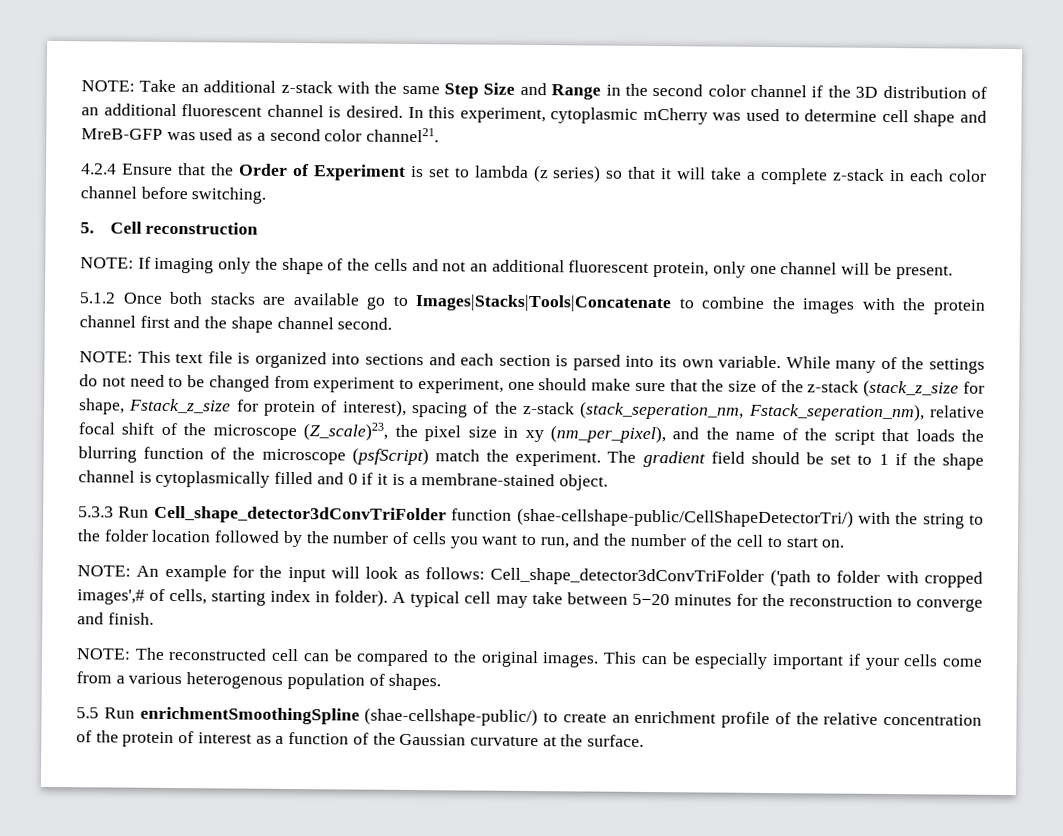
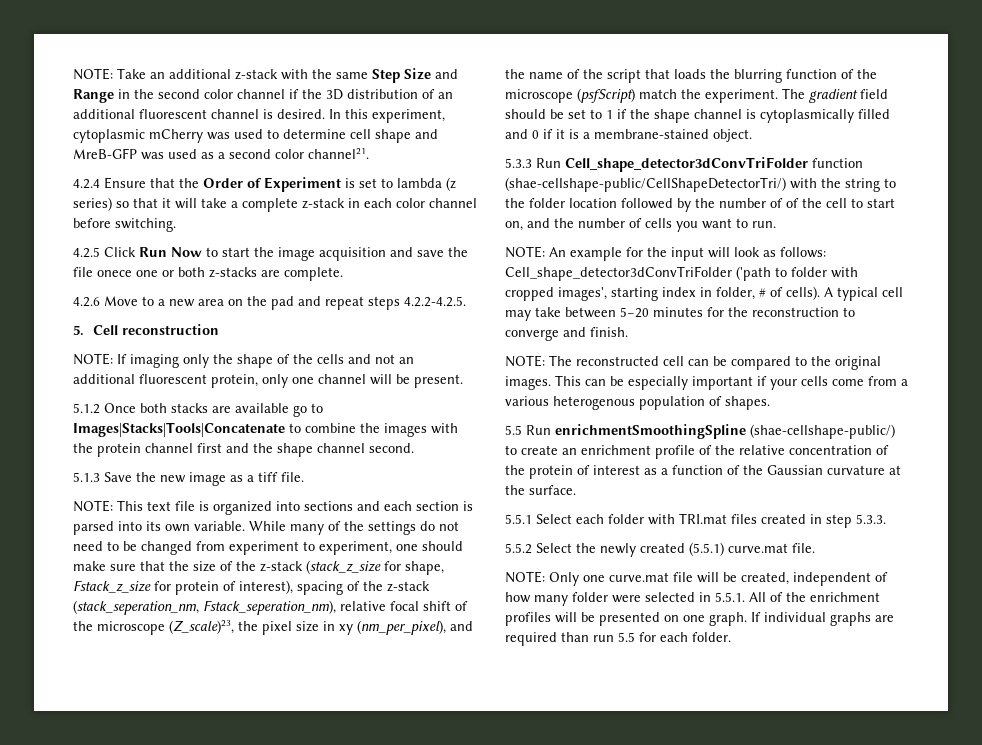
(267, 195) none -> [73,247,468,261] [73,267,343,281] [73,296,466,310] // 4.2.5 Click Run Now to start the image acquisition and save the file onece one or both z-stacks are complete. // 4.2.6 Move to a new area on the pad and repeat steps 4.2.2-4.2.5.
(393, 323) none -> [73,472,304,486] // 5.1.3 Save the new image as a tiff file.
[411,532,687,549] cells you want to run, and the number -> (783, 203) none
[821,539,845,548] on. -> [505,218,776,232] on, and the number of cells you want to run.
[77,588,389,607] images',# of cells, starting index in folder). -> [558,286,820,301] images', starting index in folder, # of cells).
(645, 740) none -> [505,513,886,528] [505,542,815,557] [505,571,888,586] [505,592,880,606] [505,612,894,626] [505,632,731,646] // 5.5.1 Select each folder with TRI.mat files created in step 5.3.3. // 5.5.2 Select the newly created (5.5.1) curve.mat file. // NOTE: Only one curve.mat file will be created, independent of how many folder were selected in 5.5.1. All of the enrichment profiles will be presented on one graph. If individual graphs are required than run 5.5 for each folder.

